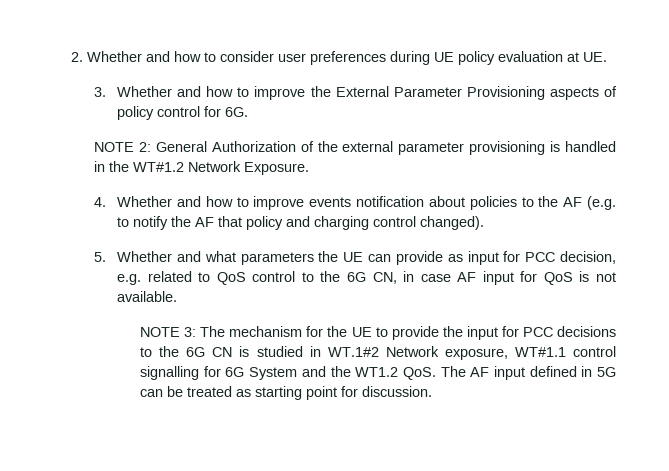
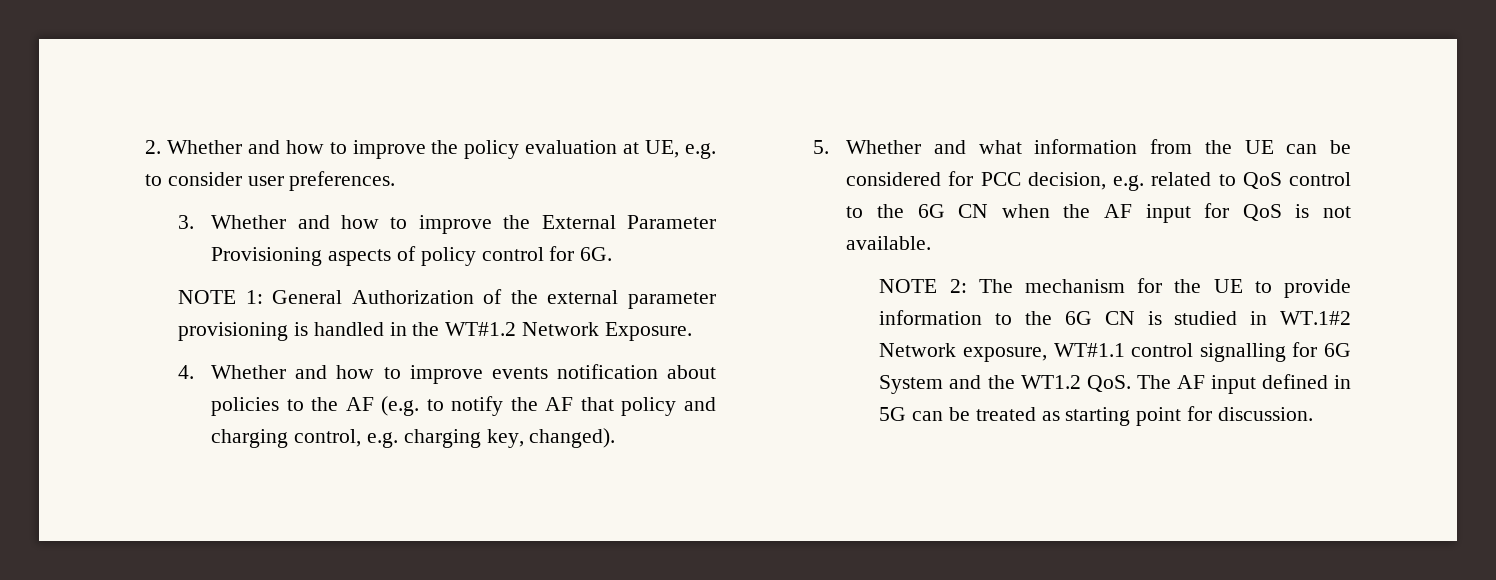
[220,51,607,65] consider user preferences during UE policy evaluation at UE. -> [352,140,717,159] [145,171,396,191] improve the policy evaluation at UE, e.g. to consider user preferences.
[138,142,151,152] 2: -> [245,290,263,304] 1:
[373,216,417,227] control -> [294,429,524,448] control, e.g. charging key,
[240,252,314,265] parameters -> [1034,139,1193,154] information from
[395,251,499,265] provide as input -> [1330,140,1351,154] [846,172,942,186] be considered
[372,271,451,284] CN, in case -> [958,204,1091,218] CN when the
[184,327,197,337] 3: -> [949,279,967,293] 2:
[442,326,616,340] the input for PCC decisions -> [879,310,983,325] information

